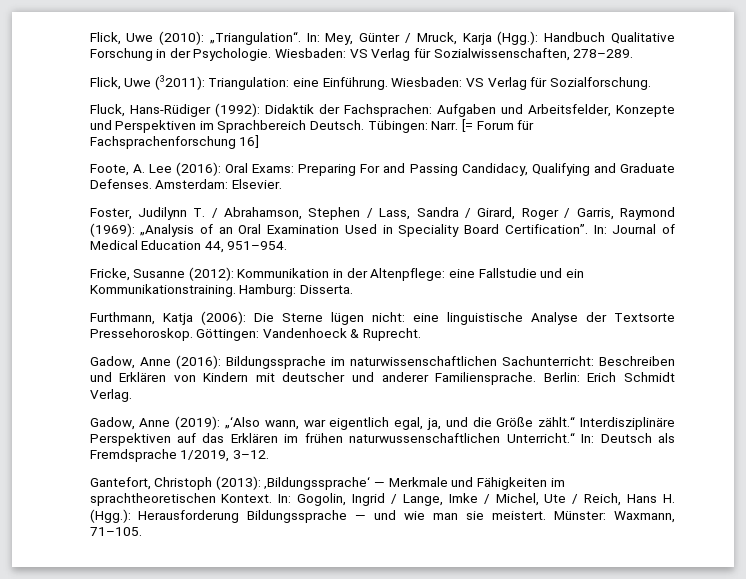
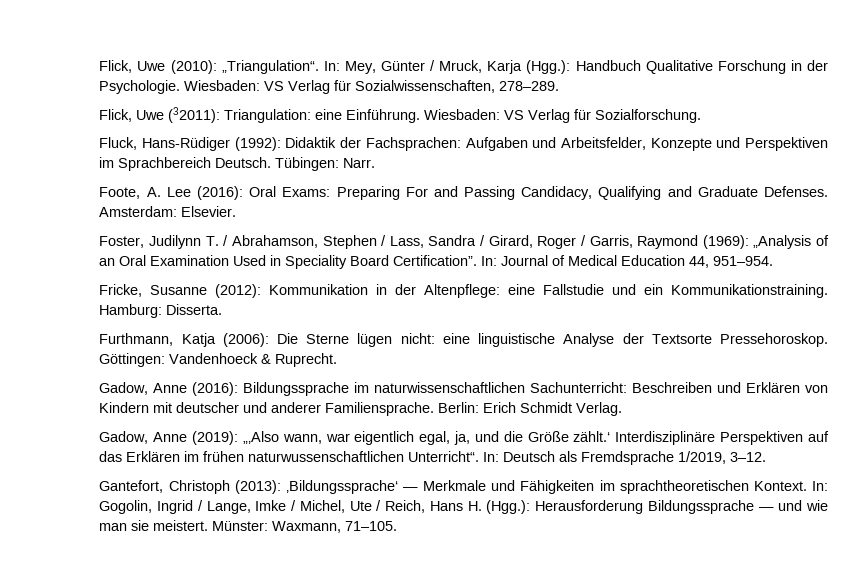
[462,119,535,132] [89,135,260,149] [= Forum für Fachsprachenforschung 16] -> (376, 163) none
[224,416,260,429] „‘Also -> [242,431,279,444] „‚Also
[538,416,576,427] zählt.“ -> [573,431,611,442] zählt.‘
[506,432,575,443] Unterricht.“ -> [408,451,480,462] Unterricht“.

